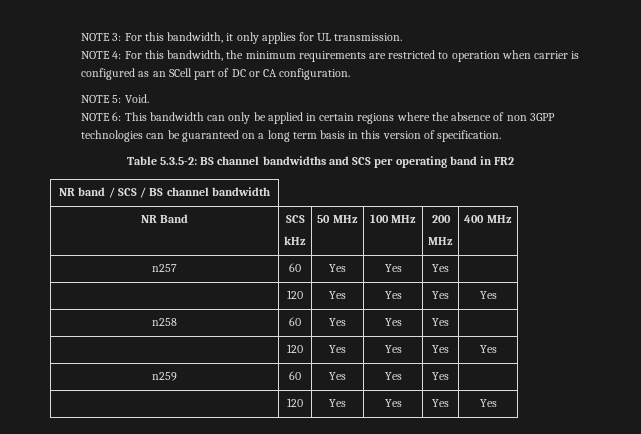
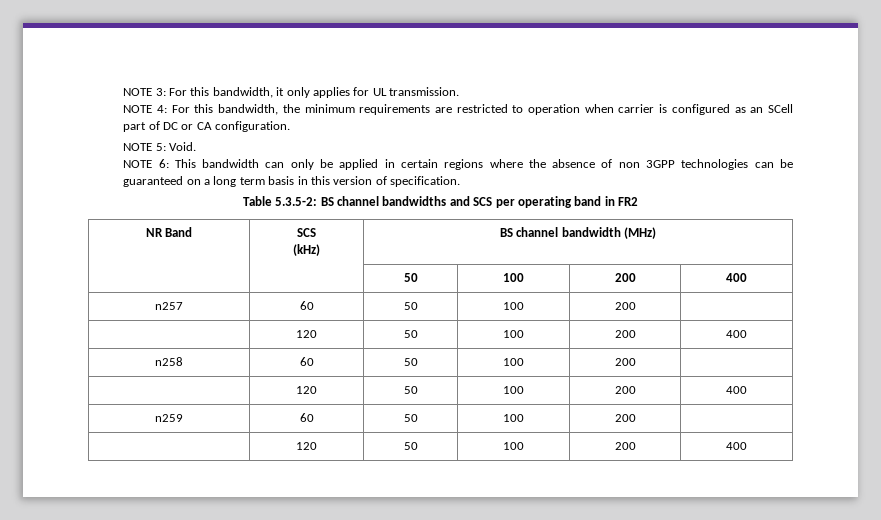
[78,187,270,198] [140,214,189,223] [285,215,305,223] [284,236,306,245] [317,215,358,223] [369,214,417,223] [431,215,451,223] [428,237,453,245] [464,215,512,223] band / SCS / BS channel bandwidth // NR Band | SCS // kHz | 50 MHz | 100 MHz | 200 // MHz | 400 MHz -> [165,227,193,237] [297,228,316,237] [293,244,320,256] [499,227,657,239] [403,273,418,282] [503,273,524,282] [614,273,636,282] [726,273,747,282] Band | SCS // (kHz) | BS channel bandwidth (MHz) // | | 50 | 100 | 200 | 400
[329,264,346,272] [384,264,402,272] [432,264,449,272] [287,290,303,299] [329,291,346,299] [384,291,402,299] [432,291,449,299] [479,291,497,299] [152,318,177,326] [289,317,301,326] [329,318,346,326] [384,318,402,326] [432,318,449,326] [287,344,303,353] [329,345,346,353] [384,345,402,353] [432,345,449,353] [479,345,497,353] [152,372,177,381] [289,371,301,380] [329,372,346,380] [384,372,402,380] [432,372,449,380] [287,398,303,407] [329,399,346,407] [384,399,402,407] [432,399,449,407] [479,399,497,407] Yes | Yes | Yes | // | 120 | Yes | Yes | Yes | Yes // n258 | 60 | Yes | Yes | Yes | // | 120 | Yes | Yes | Yes | Yes // n259 | 60 | Yes | Yes | Yes | // | 120 | Yes | Yes | Yes | Yes -> [403,302,418,310] [503,302,524,310] [614,302,636,310] [296,330,317,338] [403,330,418,338] [503,330,524,338] [614,330,636,338] [726,330,747,338] [155,357,183,366] [299,357,314,366] [403,358,418,366] [503,358,524,366] [614,358,636,366] [296,386,317,394] [403,386,418,394] [503,386,524,394] [614,386,636,394] [726,386,747,394] [155,414,183,422] [299,413,314,422] [403,414,418,422] [503,414,524,422] [614,414,636,422] [296,442,317,450] [403,442,418,450] [503,442,524,450] [614,442,636,450] [726,442,747,450] 50 | 100 | 200 | // | 120 | 50 | 100 | 200 | 400 // n258 | 60 | 50 | 100 | 200 | // | 120 | 50 | 100 | 200 | 400 // n259 | 60 | 50 | 100 | 200 | // | 120 | 50 | 100 | 200 | 400

